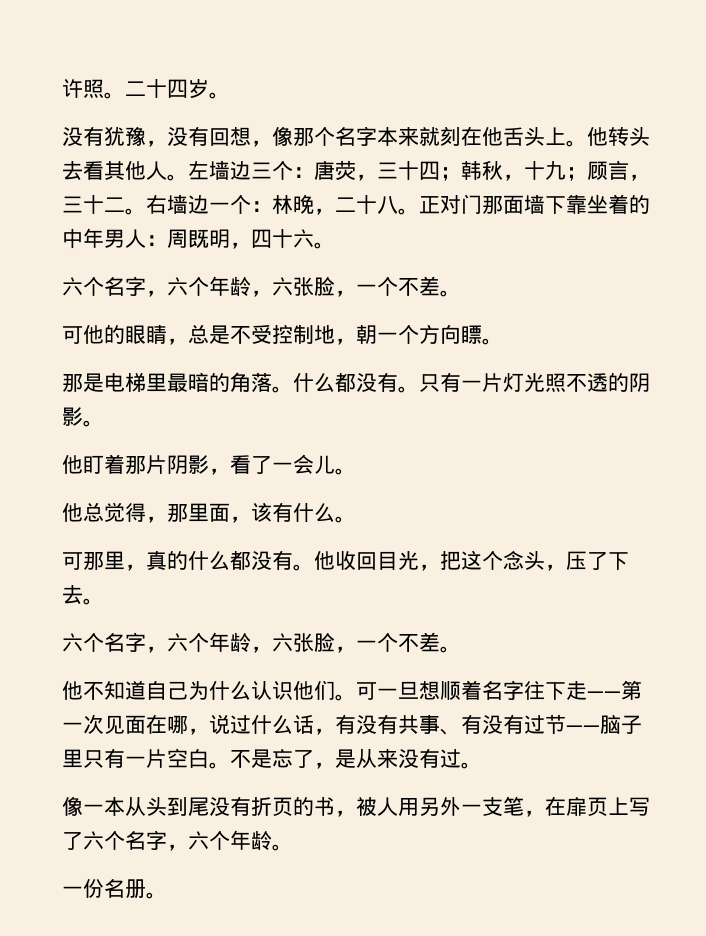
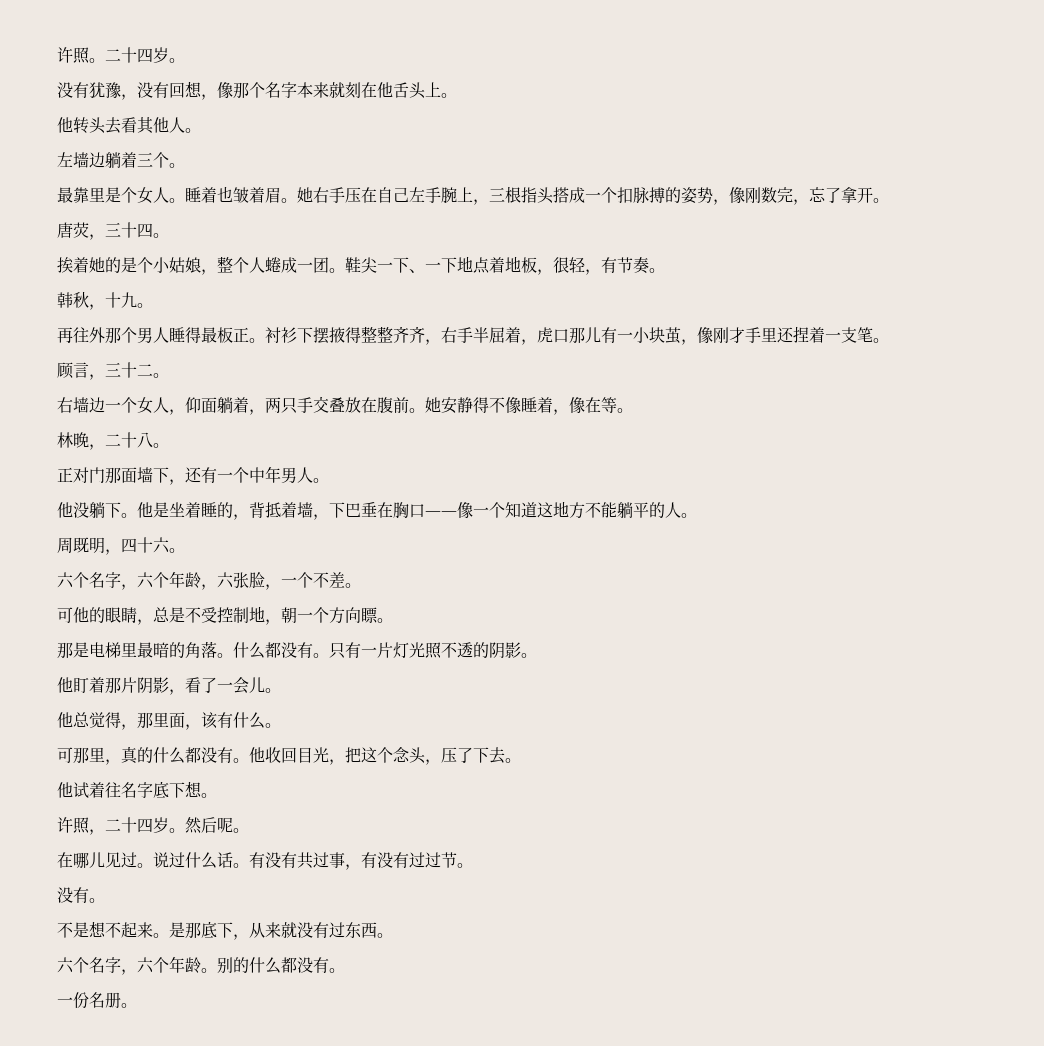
(587, 143) none -> (457, 95) //
[188,160,587,181] 左墙边三个：唐荧，三十四；韩秋，十九； -> [57,152,185,168] [57,186,889,205] [57,222,169,240] [57,256,665,275] [57,291,153,310] [57,326,889,345] // 左墙边躺着三个。 // 最靠里是个女人。睡着也皱着眉。她右手压在自己左手腕上，三根指头搭成一个扣脉搏的姿势，像刚数完，忘了拿开。 // 唐荧，三十四。 // 挨着她的是个小姑娘，整个人蜷成一团。鞋尖一下、一下地点着地板，很轻，有节奏。 // 韩秋，十九。 // 再往外那个男人睡得最板正。衬衫下摆掖得整整齐齐，右手半屈着，虎口那儿有一小块茧，像刚才手里还捏着一支笔。 //
(146, 211) none -> (169, 375) //
[251,201,272,212] ： -> [137,396,633,415] 女人，仰面躺着，两只手交叠放在腹前。她安静得不像睡着，像在等。 //
(419, 211) none -> (169, 445) //
[566,194,650,214] [62,228,167,249] 靠坐着的中年男人： -> [169,466,329,485] [57,501,697,520] ，还有一个中年男人。 // 他没躺下。他是坐着睡的，背抵着墙，下巴垂在胸口——像一个知道这地方不能躺平的人。 //
[62,632,461,653] [62,680,642,701] [62,714,642,735] [62,748,482,769] [62,796,650,817] [62,832,83,850] 六个名字，六个年龄，六张脸，一个不差。 // 他不知道自己为什么认识他们。可一旦想顺着名字往下走——第一次见面在哪，说过什么话，有没有共事、有没有过节——脑子里只有一片空白。不是忘了，是从来没有过。 // 像一本从头到尾没有折页的书，被人用另外一支笔，在扉页上写了 -> [57,781,217,798] [57,817,249,835] [57,852,473,870] [57,887,105,903] [57,921,393,940] 他试着往名字底下想。 // 许照，二十四岁。然后呢。 // 在哪儿见过。说过什么话。有没有共过事，有没有过过节。 // 没有。 // 不是想不起来。是那底下，从来就没有过东西。 //
(293, 847) none -> [217,957,345,974] 别的什么都没有。

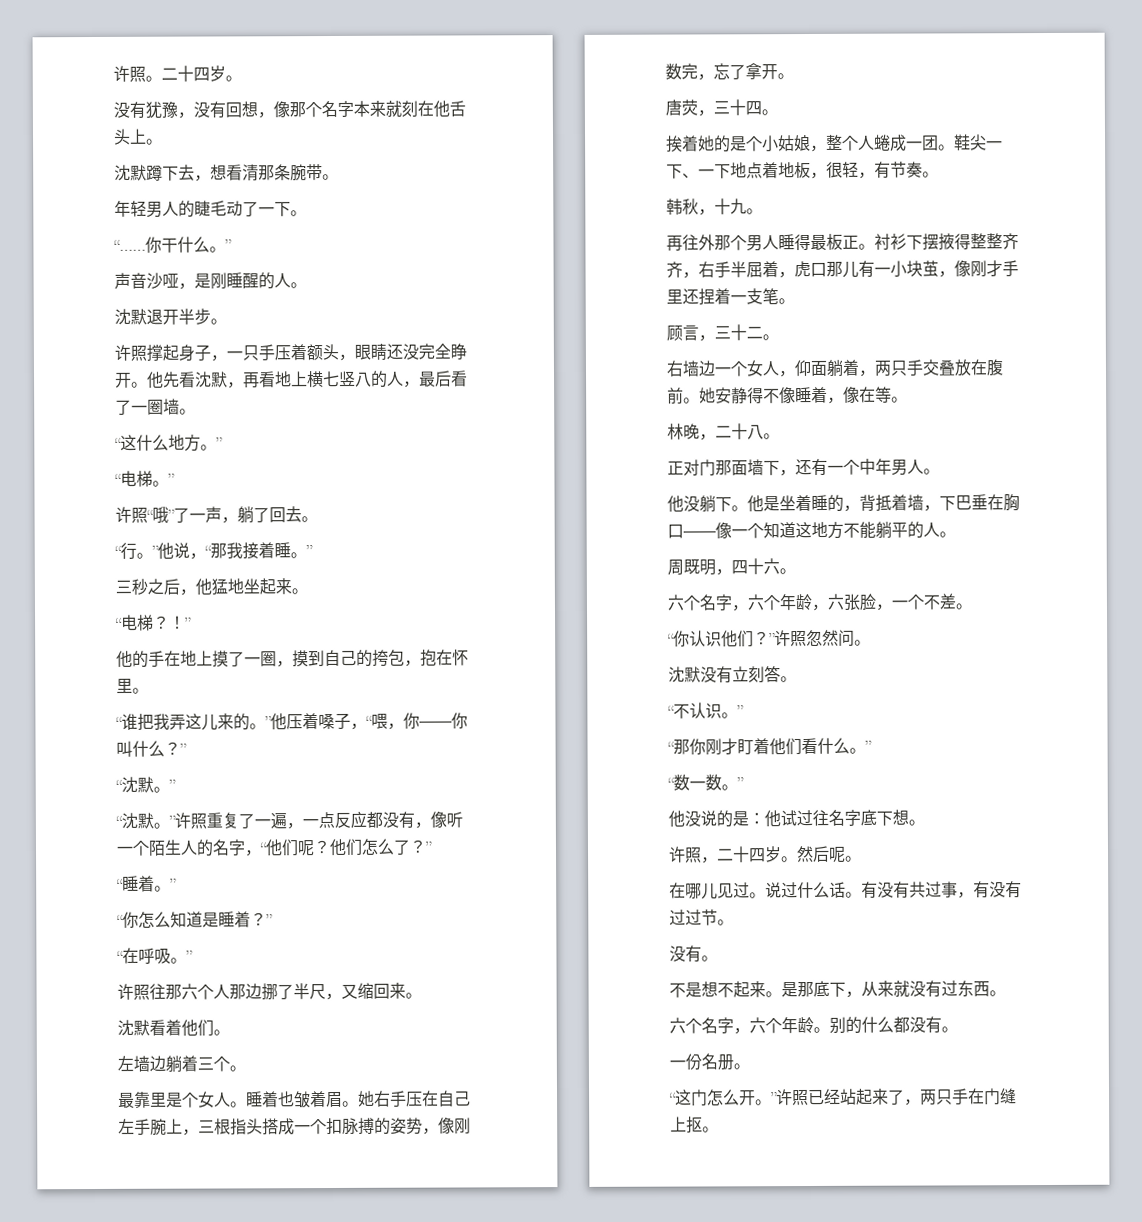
[57,117,185,134] 他转头去看其他人 -> [114,164,339,182] [114,200,307,218] [113,236,232,253] [114,272,307,290] [114,308,227,325] [114,343,467,362] [114,370,468,389] [115,398,196,415] [114,434,223,452] [114,470,175,487] [115,506,318,524] [114,542,313,560] [115,578,308,596] [115,614,192,631] [116,649,469,668] [116,677,149,694] [115,712,468,731] [116,740,187,757] [115,776,176,793] [115,810,463,830] [116,838,433,857] [116,875,177,892] [116,911,273,928] [116,947,193,964] [117,982,422,1001] [117,1019,214,1037] 沈默蹲下去，想看清那条腕带。 // 年轻男人的睫毛动了一下。 // “……你干什么。” // 声音沙哑，是刚睡醒的人。 // 沈默退开半步。 // 许照撑起身子，一只手压着额头，眼睛还没完全睁开。他先看沈默，再看地上横七竖八的人，最后看了一圈墙。 // “这什么地方。” // “电梯。” // 许照“哦”了一声，躺了回去。 // “行。”他说，“那我接着睡。” // 三秒之后，他猛地坐起来。 // “电梯？！” // 他的手在地上摸了一圈，摸到自己的挎包，抱在怀里。 // “谁把我弄这儿来的。”他压着嗓子，“喂，你——你叫什么？” // “沈默。” // “沈默。”许照重复了一遍，一点反应都没有，像听一个陌生人的名字，“他们呢？他们怎么了？” // “睡着。” // “你怎么知道是睡着？” // “在呼吸。” // 许照往那六个人那边挪了半尺，又缩回来。 // 沈默看着他们
[57,606,393,625] [57,641,537,659] [57,677,281,695] [57,712,281,730] [57,746,521,765] [57,782,105,798] 可他的眼睛，总是不受控制地，朝一个方向瞟。 // 那是电梯里最暗的角落。什么都没有。只有一片灯光照不透的阴影。 // 他盯着那片阴影，看了一会儿。 // 他总觉得，那里面，该有什么。 // 可那里，真的什么都没有。他收回目光，把这个念头，压了下去。 // 他试着 -> [667,629,871,648] [668,666,797,684] [667,702,744,719] [667,737,872,756] [667,774,744,791] [668,809,813,828] “你认识他们？”许照忽然问。 // 沈默没有立刻答。 // “不认识。” // “那你刚才盯着他们看什么。” // “数一数。” // 他没说的是：他试过
(137, 1005) none -> [669,1088,1017,1106] [670,1116,719,1133] // “这门怎么开。”许照已经站起来了，两只手在门缝上抠。

